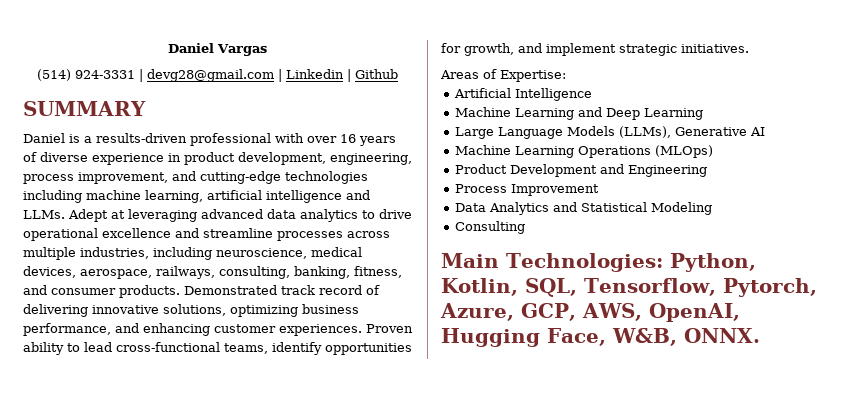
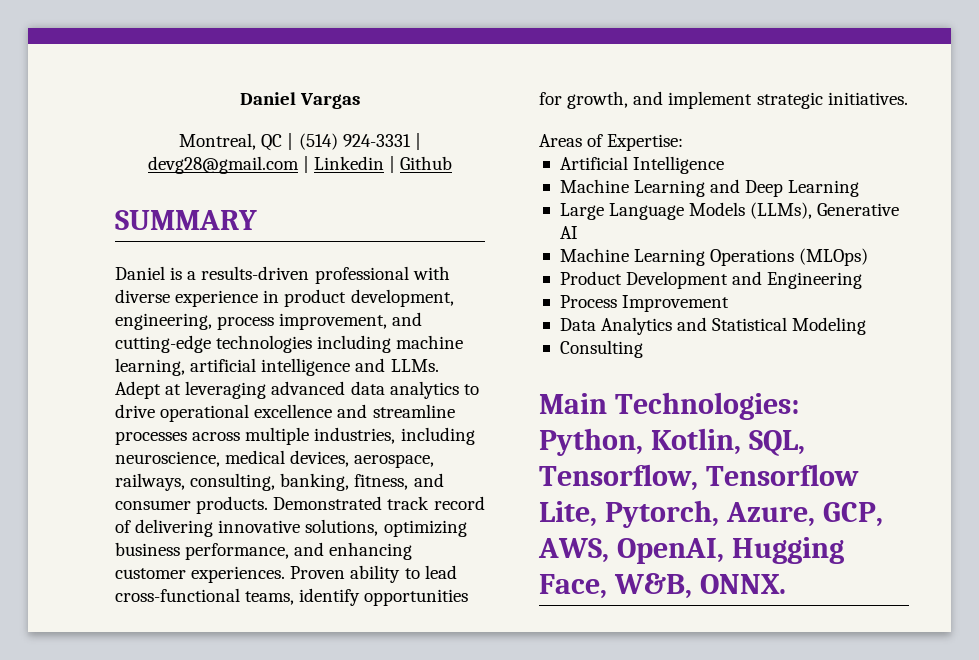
(268, 50) none -> [179,133,294,151] Montreal, QC |
[307,134,396,146] [23,152,37,162] over 16 years of -> (450, 273) none
(716, 287) none -> [705,464,859,486] [539,501,597,527] Tensorflow Lite,

